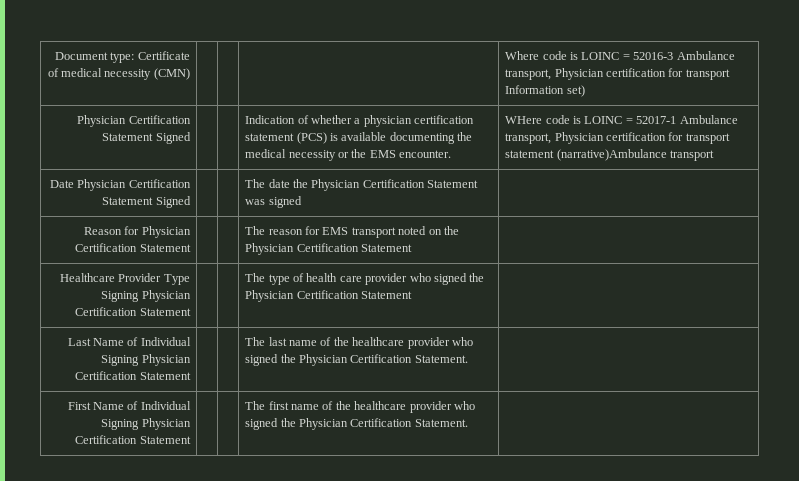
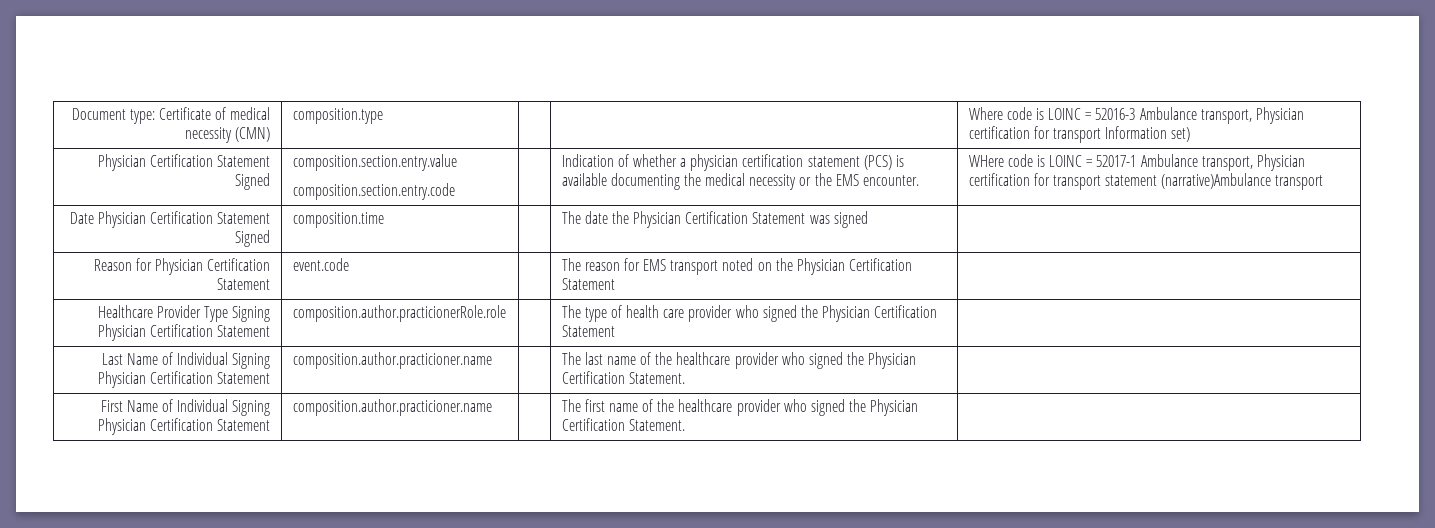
(190, 74) none -> [292,108,383,124] composition.type
(191, 138) none -> [292,154,457,171] [292,183,455,200] composition.section.entry.value // composition.section.entry.code
(191, 202) none -> [292,212,384,228] composition.time
(191, 248) none -> [292,258,349,271] event.code
(191, 312) none -> [292,305,506,322] composition.author.practicionerRole.role
(191, 376) none -> [292,352,492,369] composition.author.practicioner.name
(191, 440) none -> [292,399,492,416] composition.author.practicioner.name

